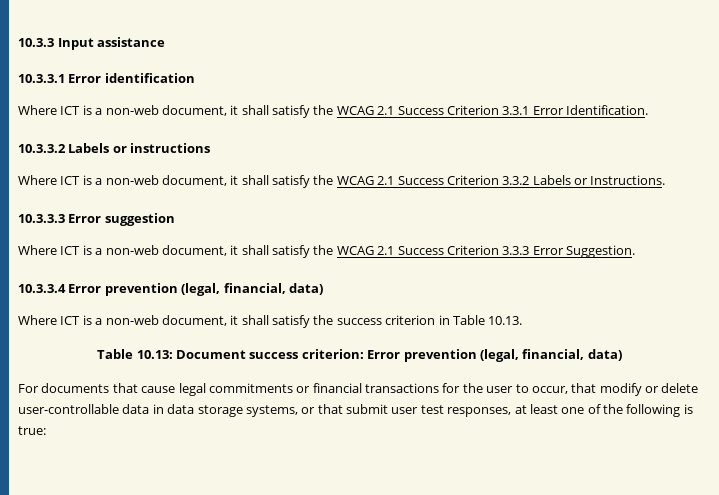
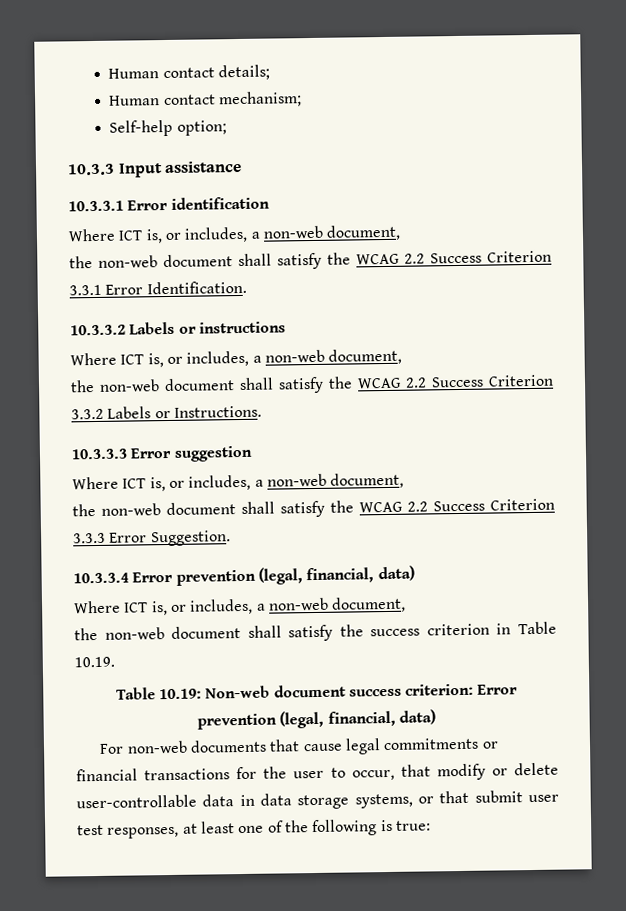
(18, 42) none -> [108,64,270,81] [109,91,302,108] [109,119,227,137] Human contact details; // Human contact mechanism; // Self-help option; //
[82,105,395,118] is a non-web document, it shall satisfy the WCAG 2.1 -> [145,224,402,244] [69,252,425,270] is, or includes, a non-web document, // the non-web document shall satisfy the WCAG 2.2
[82,175,395,188] is a non-web document, it shall satisfy the WCAG 2.1 -> [147,348,403,368] [70,376,427,394] is, or includes, a non-web document, // the non-web document shall satisfy the WCAG 2.2
[82,245,395,258] is a non-web document, it shall satisfy the WCAG 2.1 -> [149,472,405,492] [72,500,428,518] is, or includes, a non-web document, // the non-web document shall satisfy the WCAG 2.2
[82,315,239,326] is a non-web document, it -> [150,596,407,616] [74,626,242,641] is, or includes, a non-web document, // the non-web document
[488,316,523,325] [97,349,247,359] 10.13. // Table 10.13: Document -> [74,656,115,668] [115,684,346,700] 10.19. // Table 10.19: Non-web document
(39, 388) none -> [126,740,188,754] non-web

